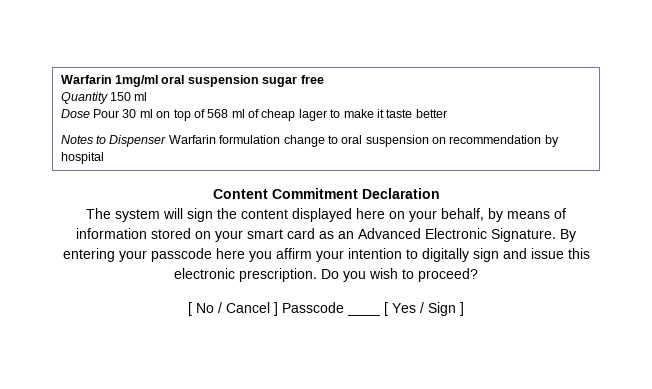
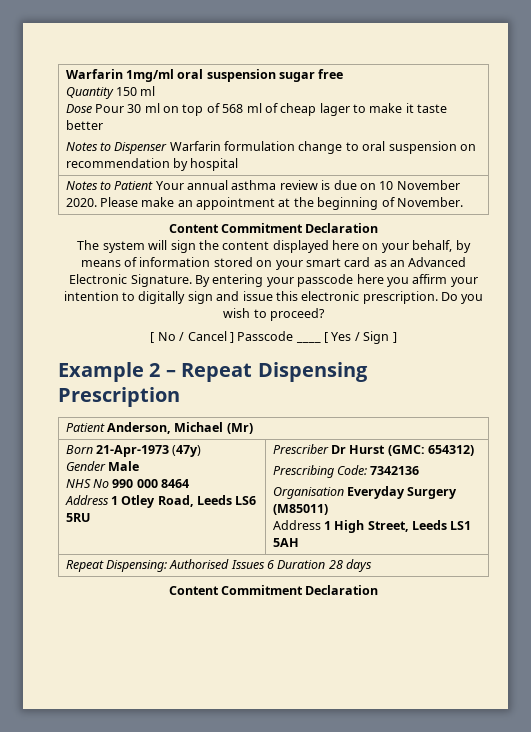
(104, 158) none -> [65,180,460,190] [65,197,463,210] // Notes to Patient Your annual asthma review is due on 10 November 2020. Please make an appointment at the beginning of November.
(464, 309) none -> [58,362,368,382] [58,387,180,407] [65,422,253,434] [65,445,202,457] [65,461,139,471] [65,479,189,488] [64,495,257,508] [65,513,90,522] [272,444,474,456] [272,465,420,478] [272,486,458,499] [272,504,328,515] [272,520,472,533] [272,538,299,547] [65,559,373,572] [168,585,379,595] // Example 2 – Repeat Dispensing Prescription // Patient Anderson, Michael (Mr) // Born 21-Apr-1973 (47y) // Gender Male // NHS No 990 000 8464 // Address 1 Otley Road, Leeds LS6 5RU | Prescriber Dr Hurst (GMC: 654312) // Prescribing Code: 7342136 // Organisation Everyday Surgery (M85011) // Address 1 High Street, Leeds LS1 5AH // Repeat Dispensing: Authorised Issues 6 Duration 28 days // Content Commitment Declaration

